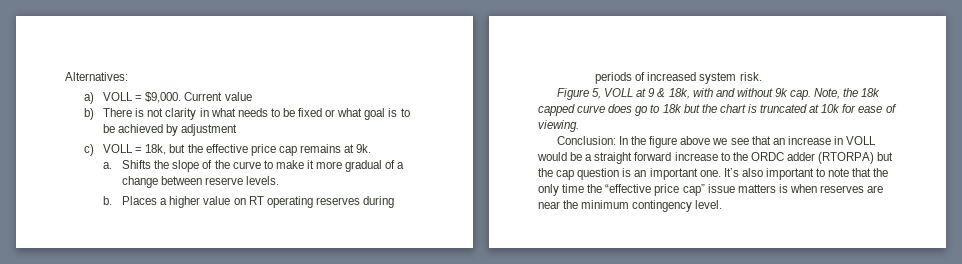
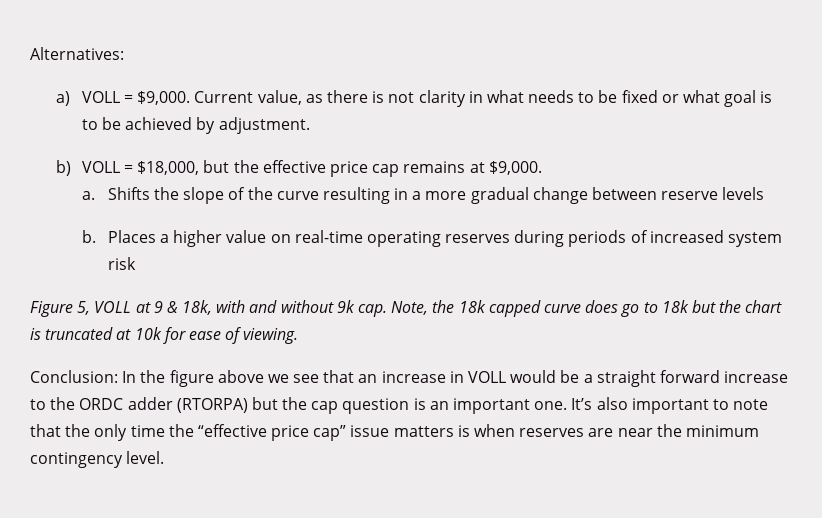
[224,92,252,101] [84,108,133,120] value // b) There -> [257,90,368,105] value, as there
[181,124,238,136] [84,144,167,156] adjustment // c) VOLL = 18k, -> [218,117,310,134] [55,160,200,176] adjustment. // b) VOLL = $18,000,
[356,144,372,153] 9k. -> [488,161,542,175] $9,000.
[263,160,405,172] to make it more gradual of a -> [322,187,529,204] resulting in a more gradual
[246,176,280,185] levels. -> [722,187,765,200] levels
[248,196,264,205] RT -> [294,230,363,243] real-time
[739,72,762,81] risk. -> [107,257,136,270] risk

